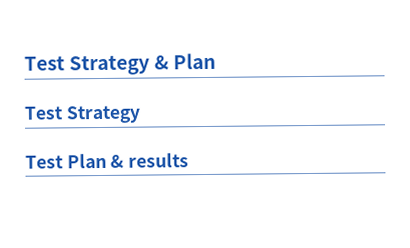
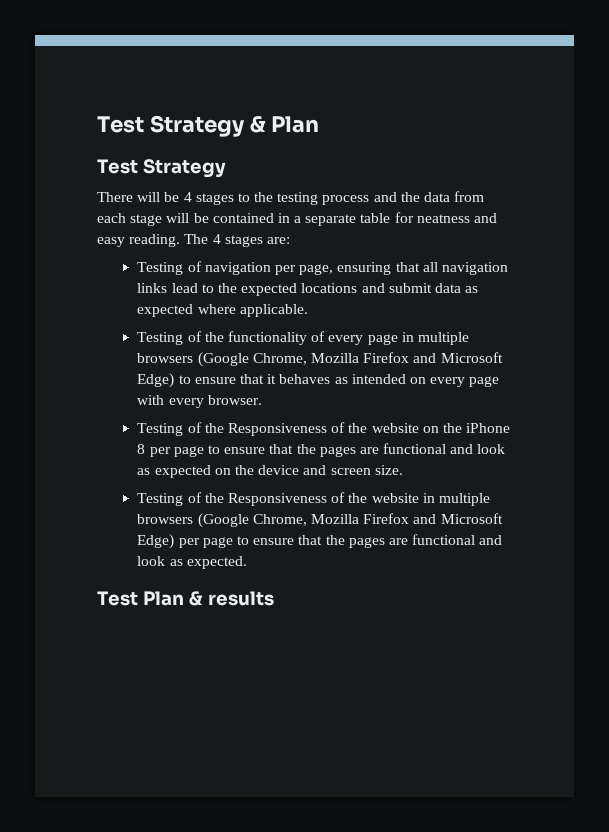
(140, 114) none -> [97,191,485,205] [97,212,498,226] [97,234,290,247] [137,261,508,275] [137,283,479,296] [137,304,308,317] [137,331,469,345] [137,352,503,367] [137,373,500,388] [137,395,262,408] [137,422,511,436] [137,443,506,457] [137,465,403,478] [137,492,490,506] [137,513,503,528] [137,534,503,549] [137,556,247,569] // There will be 4 stages to the testing process and the data from each stage will be contained in a separate table for neatness and easy reading. The 4 stages are: // Testing of navigation per page, ensuring that all navigation links lead to the expected locations and submit data as expected where applicable. // Testing of the functionality of every page in multiple browsers (Google Chrome, Mozilla Firefox and Microsoft Edge) to ensure that it behaves as intended on every page with every browser. // Testing of the Responsiveness of the website on the iPhone 8 per page to ensure that the pages are functional and look as expected on the device and screen size. // Testing of the Responsiveness of the website in multiple browsers (Google Chrome, Mozilla Firefox and Microsoft Edge) per page to ensure that the pages are functional and look as expected.

